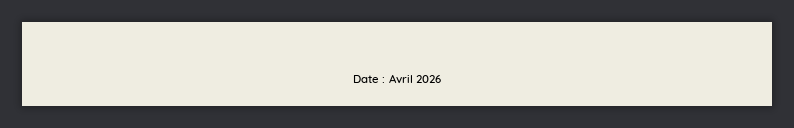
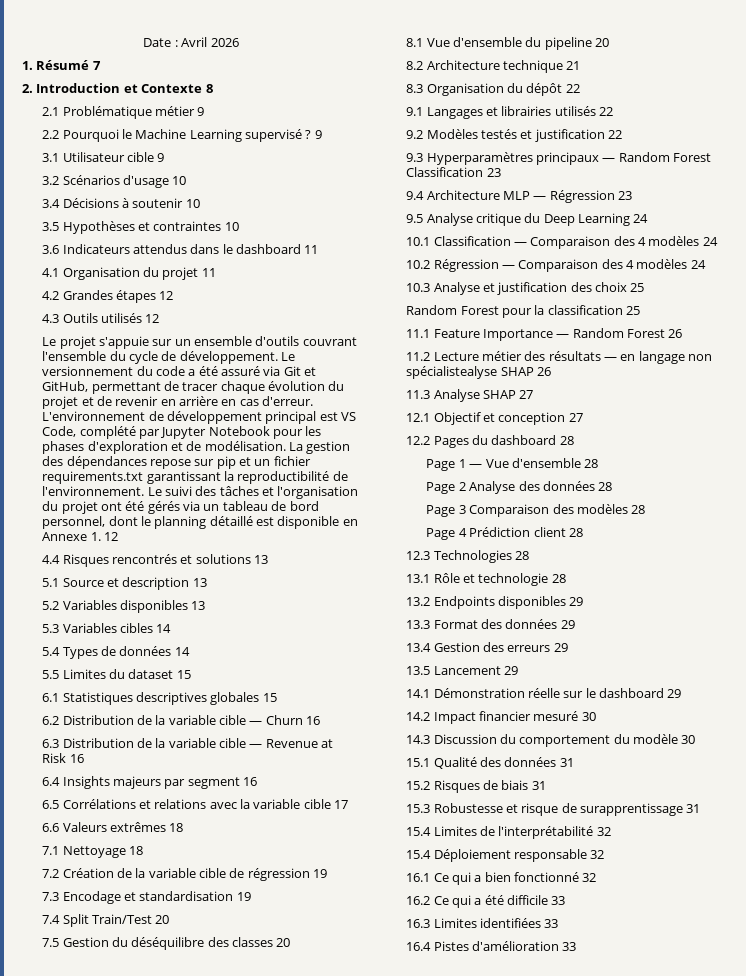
(441, 79) none -> [22,60,101,70] [22,83,213,93] [42,106,205,119] [42,129,322,142] [42,152,165,162] [42,175,187,188] [42,198,200,208] [42,221,239,234] [42,244,319,254] [42,267,216,280] [42,290,174,303] [42,313,160,323] [42,336,357,349] [42,351,296,364] [42,366,317,376] [42,381,345,394] [42,396,314,409] [42,411,357,424] [42,426,322,439] [42,441,351,454] [42,456,311,469] [42,471,348,484] [42,486,359,499] [42,501,319,514] [42,516,358,529] [42,532,118,541] [42,554,269,567] [42,577,207,590] [42,600,206,613] [42,623,172,633] [42,646,190,659] [42,669,191,679] [42,692,277,705] [42,715,321,725] [42,738,334,748] [42,753,84,763] [42,776,258,789] [42,799,349,809] [42,822,184,832] [42,846,143,858] [42,868,328,881] [42,891,251,904] [42,914,170,927] [42,937,291,950] [406,37,610,50] [406,60,581,73] [406,83,580,96] [406,106,614,119] [406,129,623,142] [406,152,712,165] [406,167,501,177] [406,190,633,203] [406,213,649,226] [406,236,718,249] [406,259,706,272] [406,282,645,295] [406,305,641,318] [406,328,683,341] [406,351,713,364] [406,366,551,379] [406,389,534,402] [406,412,583,425] [406,435,574,448] [426,458,599,471] [426,481,613,494] [426,504,646,517] [426,527,583,540] [406,550,529,563] [406,573,566,586] [406,596,584,609] [406,619,575,629] [406,642,568,652] [406,666,518,675] [406,688,682,698] [406,711,596,724] [406,734,696,747] [406,757,574,769] [406,780,546,793] [406,803,701,816] [406,826,611,839] [406,849,605,862] [406,872,597,885] [406,895,566,908] [406,918,559,928] [406,941,577,951] // 1. Résumé 7 // 2. Introduction et Contexte 8 // 2.1 Problématique métier 9 // 2.2 Pourquoi le Machine Learning supervisé ? 9 // 3.1 Utilisateur cible 9 // 3.2 Scénarios d'usage 10 // 3.4 Décisions à soutenir 10 // 3.5 Hypothèses et contraintes 10 // 3.6 Indicateurs attendus dans le dashboard 11 // 4.1 Organisation du projet 11 // 4.2 Grandes étapes 12 // 4.3 Outils utilisés 12 // Le projet s'appuie sur un ensemble d'outils couvrant l'ensemble du cycle de développement. Le versionnement du code a été assuré via Git et GitHub, permettant de tracer chaque évolution du projet et de revenir en arrière en cas d'erreur. L'environnement de développement principal est VS Code, complété par Jupyter Notebook pour les phases d'exploration et de modélisation. La gestion des dépendances repose sur pip et un fichier requirements.txt garantissant la reproductibilité de l'environnement. Le suivi des tâches et l'organisation du projet ont été gérés via un tableau de bord personnel, dont le planning détaillé est disponible en Annexe 1. 12 // 4.4 Risques rencontrés et solutions 13 // 5.1 Source et description 13 // 5.2 Variables disponibles 13 // 5.3 Variables cibles 14 // 5.4 Types de données 14 // 5.5 Limites du dataset 15 // 6.1 Statistiques descriptives globales 15 // 6.2 Distribution de la variable cible — Churn 16 // 6.3 Distribution de la variable cible — Revenue at Risk 16 // 6.4 Insights majeurs par segment 16 // 6.5 Corrélations et relations avec la variable cible 17 // 6.6 Valeurs extrêmes 18 // 7.1 Nettoyage 18 // 7.2 Création de la variable cible de régression 19 // 7.3 Encodage et standardisation 19 // 7.4 Split Train/Test 20 // 7.5 Gestion du déséquilibre des classes 20 // 8.1 Vue d'ensemble du pipeline 20 // 8.2 Architecture technique 21 // 8.3 Organisation du dépôt 22 // 9.1 Langages et librairies utilisés 22 // 9.2 Modèles testés et justification 22 // 9.3 Hyperparamètres principaux — Random Forest Classification 23 // 9.4 Architecture MLP — Régression 23 // 9.5 Analyse critique du Deep Learning 24 // 10.1 Classification — Comparaison des 4 modèles 24 // 10.2 Régression — Comparaison des 4 modèles 24 // 10.3 Analyse et justification des choix 25 // Random Forest pour la classification 25 // 11.1 Feature Importance — Random Forest 26 // 11.2 Lecture métier des résultats — en langage non spécialistealyse SHAP 26 // 11.3 Analyse SHAP 27 // 12.1 Objectif et conception 27 // 12.2 Pages du dashboard 28 // Page 1 — Vue d'ensemble 28 // Page 2 Analyse des données 28 // Page 3 Comparaison des modèles 28 // Page 4 Prédiction client 28 // 12.3 Technologies 28 // 13.1 Rôle et technologie 28 // 13.2 Endpoints disponibles 29 // 13.3 Format des données 29 // 13.4 Gestion des erreurs 29 // 13.5 Lancement 29 // 14.1 Démonstration réelle sur le dashboard 29 // 14.2 Impact financier mesuré 30 // 14.3 Discussion du comportement du modèle 30 // 15.1 Qualité des données 31 // 15.2 Risques de biais 31 // 15.3 Robustesse et risque de surapprentissage 31 // 15.4 Limites de l'interprétabilité 32 // 15.4 Déploiement responsable 32 // 16.1 Ce qui a bien fonctionné 32 // 16.2 Ce qui a été difficile 33 // 16.3 Limites identifiées 33 // 16.4 Pistes d'amélioration 33

